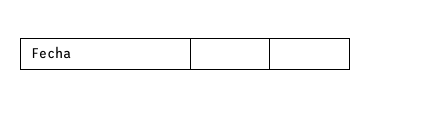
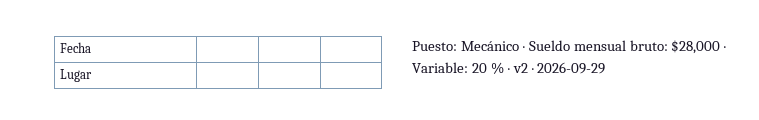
(71, 52) none -> [59,69,92,82] [412,40,727,54] [412,62,606,74] | // Lugar | | | // Puesto: Mecánico · Sueldo mensual bruto: $28,000 · Variable: 20 % · v2 · 2026-09-29

